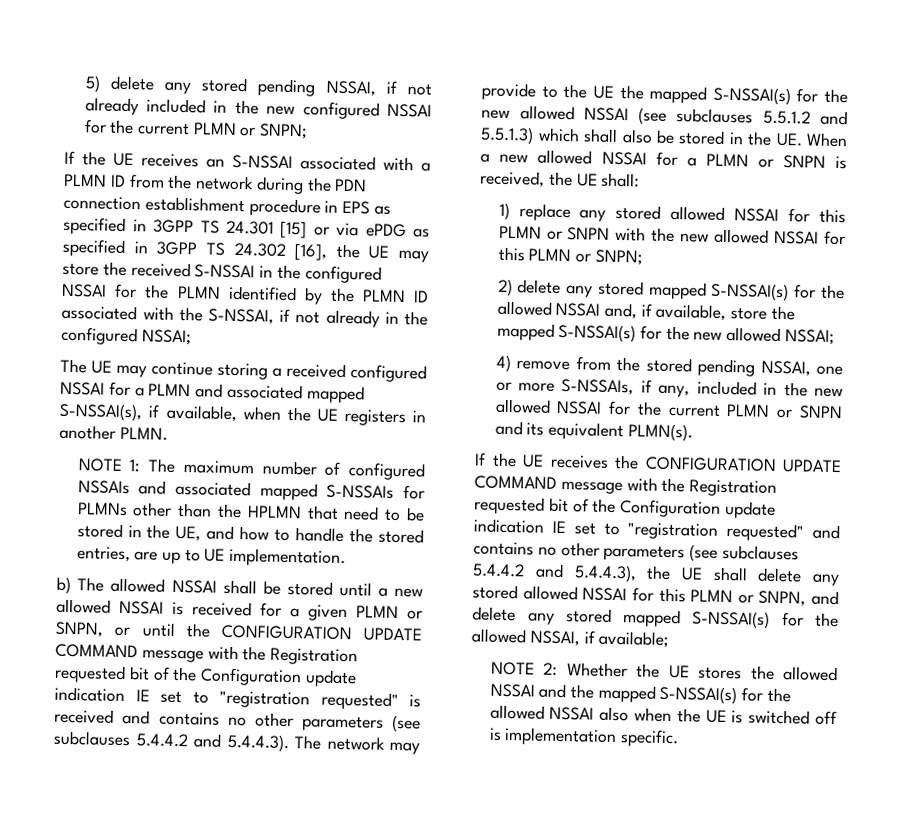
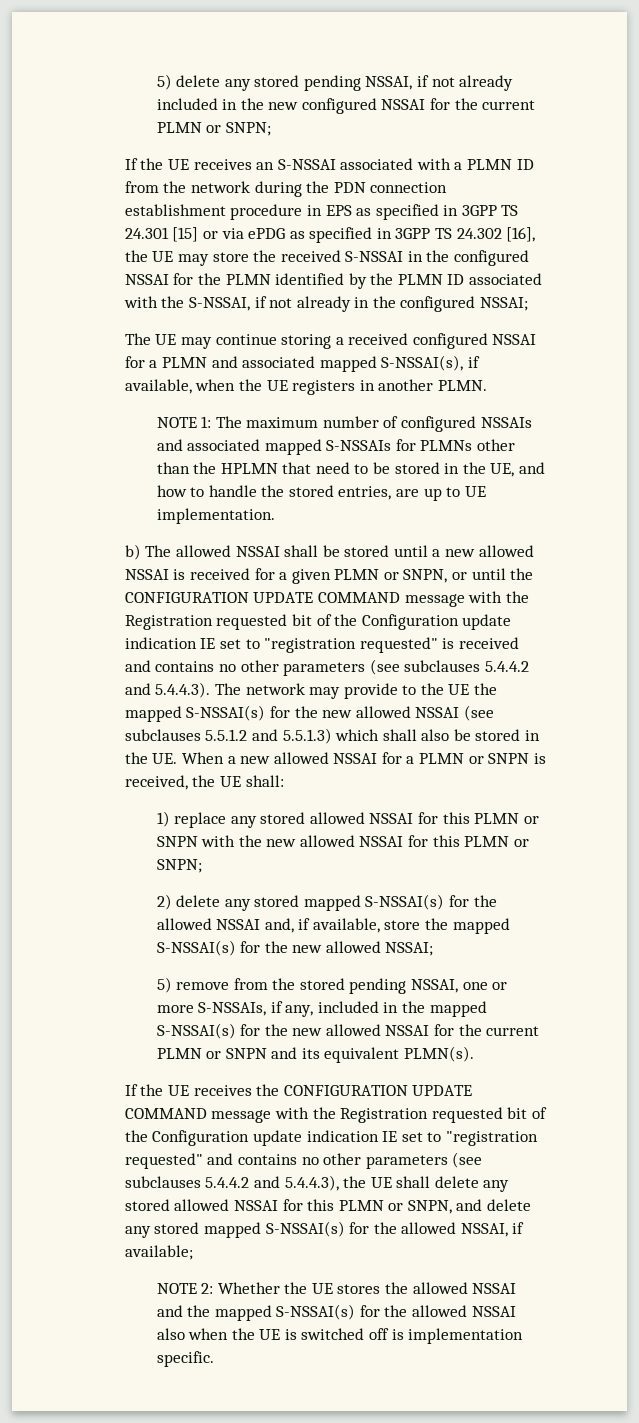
[495,354,511,373] 4) -> [156,977,172,993] 5)
(808, 389) none -> [429,1001,487,1017] [156,1023,288,1039] mapped S-NSSAI(s) for the

